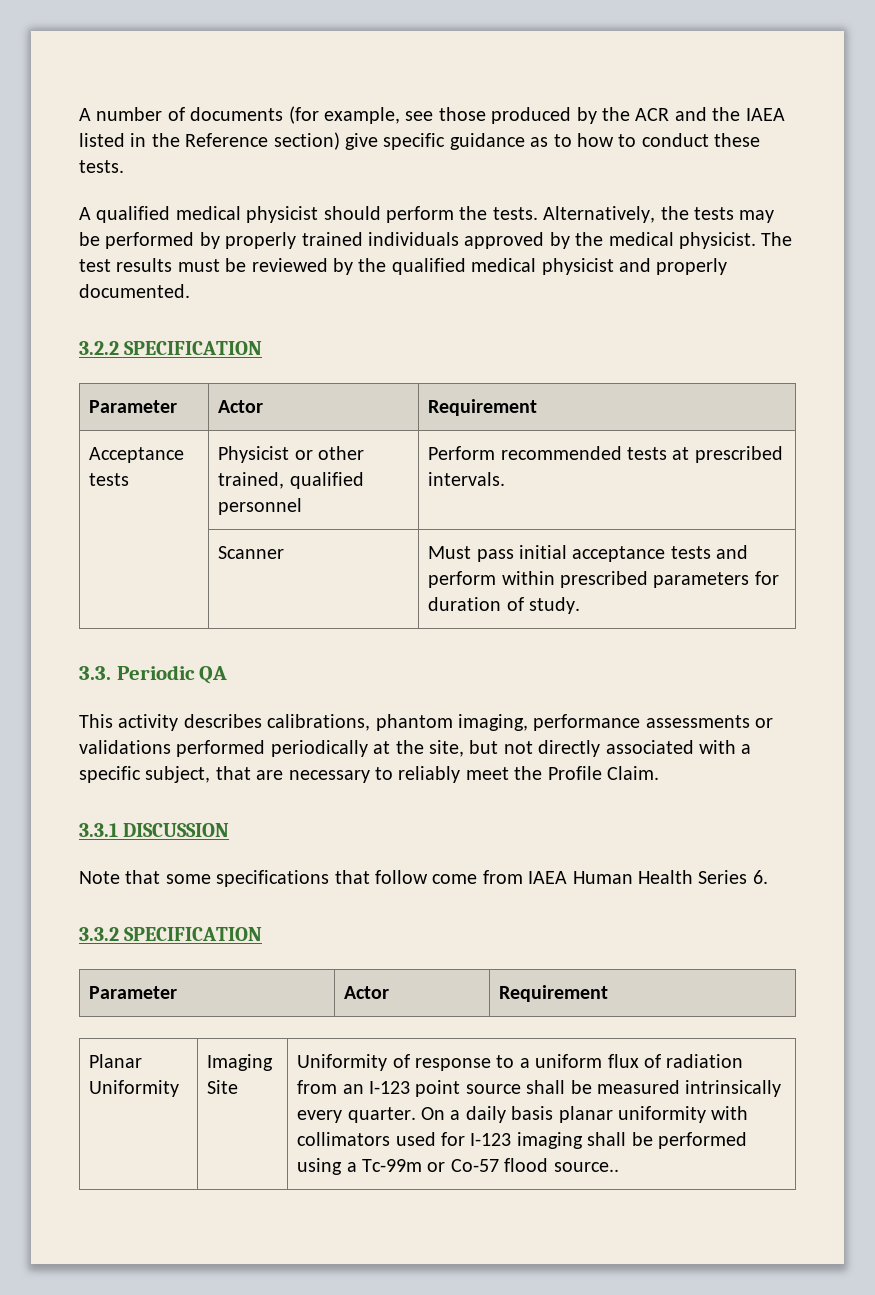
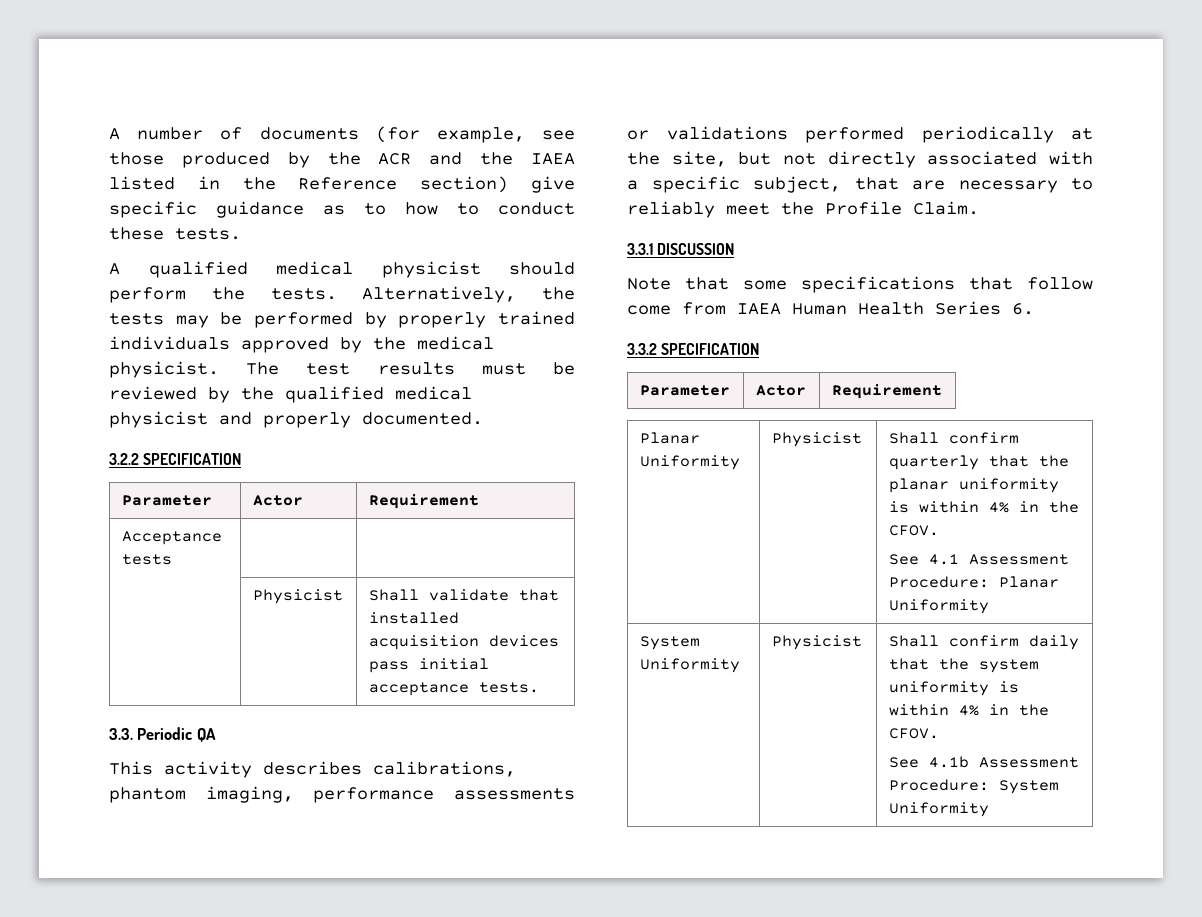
[218,446,364,463] [218,472,364,489] [218,498,303,515] [428,446,783,463] [428,472,506,486] [218,546,285,559] [428,545,749,562] [428,571,779,588] [428,597,580,614] Physicist or other trained, qualified personnel | Perform recommended tests at prescribed intervals. // | Scanner | Must pass initial acceptance tests and perform within prescribed parameters for duration of study. -> [252,589,343,604] [368,589,559,601] [368,612,459,624] [368,635,559,650] [368,658,489,673] [368,682,539,696] | // | Physicist | Shall validate that installed acquisition devices pass initial acceptance tests.
[207,1054,274,1071] [207,1080,239,1094] [297,1054,744,1071] [297,1080,782,1097] [297,1106,749,1123] [297,1132,747,1149] [297,1158,619,1175] Imaging Site | Uniformity of response to a uniform flux of radiation from an I-123 point source shall be measured intrinsically every quarter. On a daily basis planar uniformity with collimators used for I-123 imaging shall be performed using a Tc-99m or Co-57 flood source.. -> [771,432,862,447] [888,432,1019,444] [888,455,1069,470] [888,478,1059,493] [888,501,1079,513] [888,525,939,536] [888,554,1069,565] [888,576,1059,588] [888,599,989,614] [639,636,700,650] [639,658,740,673] [771,635,862,650] [888,635,1079,650] [888,658,1039,673] [888,681,1019,696] [888,704,1049,716] [888,728,939,739] [888,756,1079,768] [888,779,1059,794] [888,802,989,817] Physicist | Shall confirm quarterly that the planar uniformity is within 4% in the CFOV. // See 4.1 Assessment Procedure: Planar Uniformity // System Uniformity | Physicist | Shall confirm daily that the system uniformity is within 4% in the CFOV. // See 4.1b Assessment Procedure: System Uniformity

